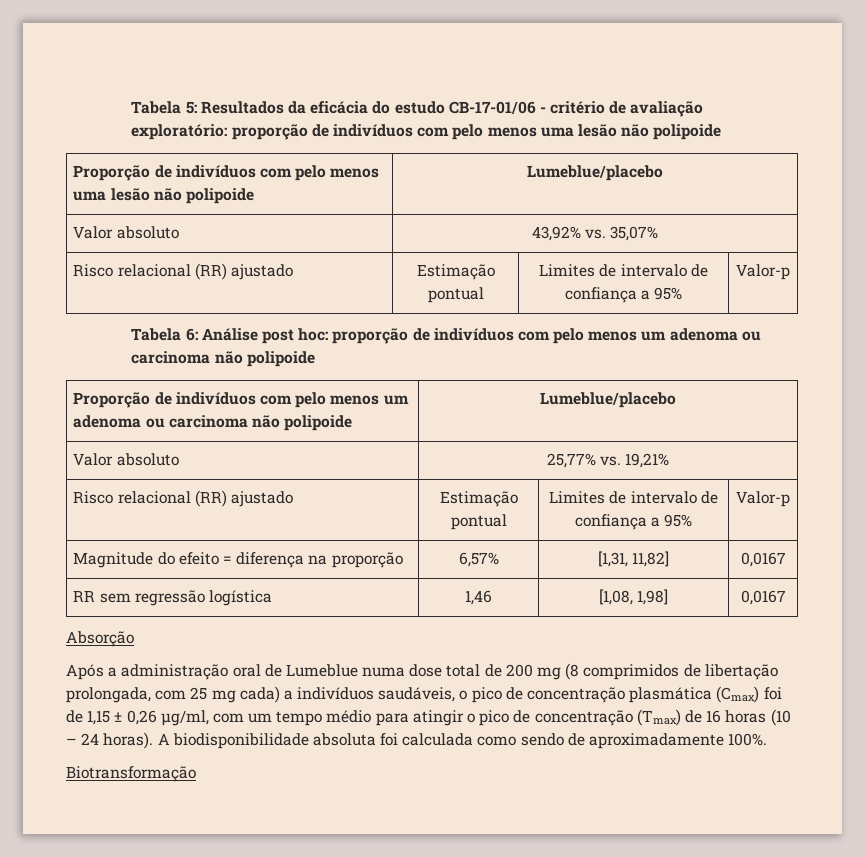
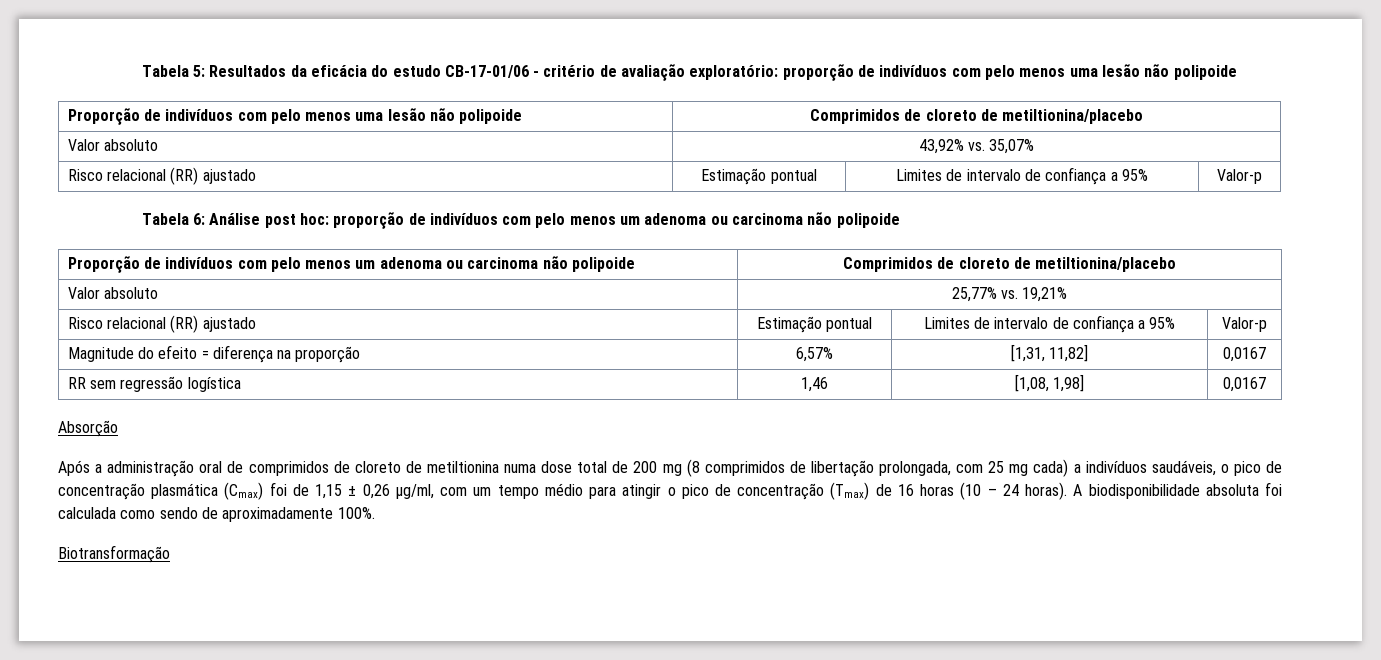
[527,165,663,181] Lumeblue/placebo -> [809,109,1144,124] Comprimidos de cloreto de metiltionina/placebo
[540,392,676,408] Lumeblue/placebo -> [842,257,1177,272] Comprimidos de cloreto de metiltionina/placebo
[285,664,358,677] Lumeblue -> [248,461,499,476] comprimidos de cloreto de metiltionina

